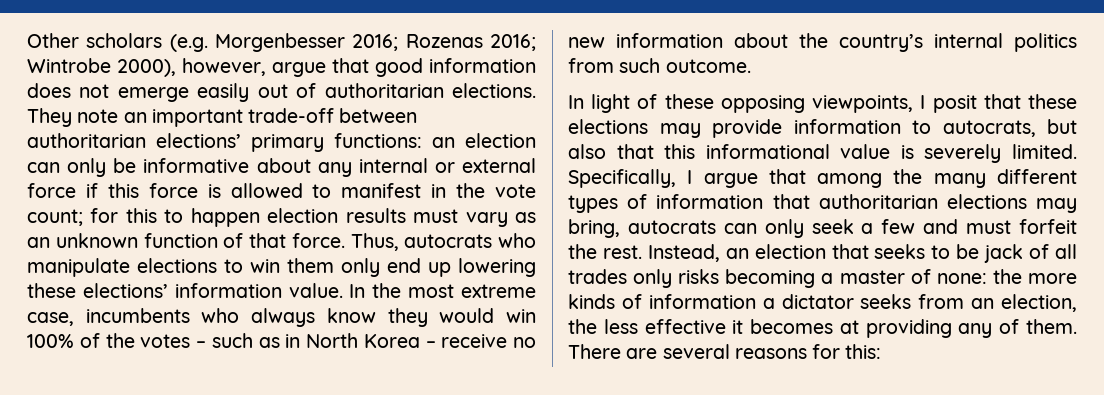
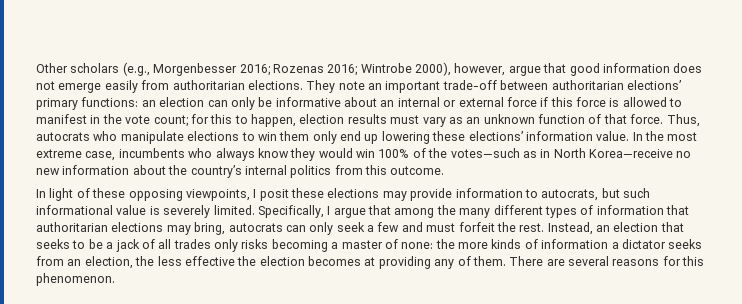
[169,34,208,52] (e.g. -> [122,62,150,76] (e.g.,
[257,83,317,98] out of -> [141,80,170,90] from
[317,162,352,177] any -> [380,100,395,107] an
[190,208,260,227] happen -> [251,114,296,127] happen,
[140,333,508,348] votes – such as in North Korea – receive -> [450,148,673,158] votes—such as in North Korea—receive
[619,58,661,73] such -> [365,165,387,175] this
[983,94,1021,109] that -> (289, 195) none
[568,144,696,159] also that this -> [623,188,650,198] such
(980, 251) none -> [106,242,114,249] a
[732,320,744,334] it -> [237,256,305,266] the election
[845,344,882,359] this: -> [682,256,705,266] [36,273,115,286] this phenomenon.

